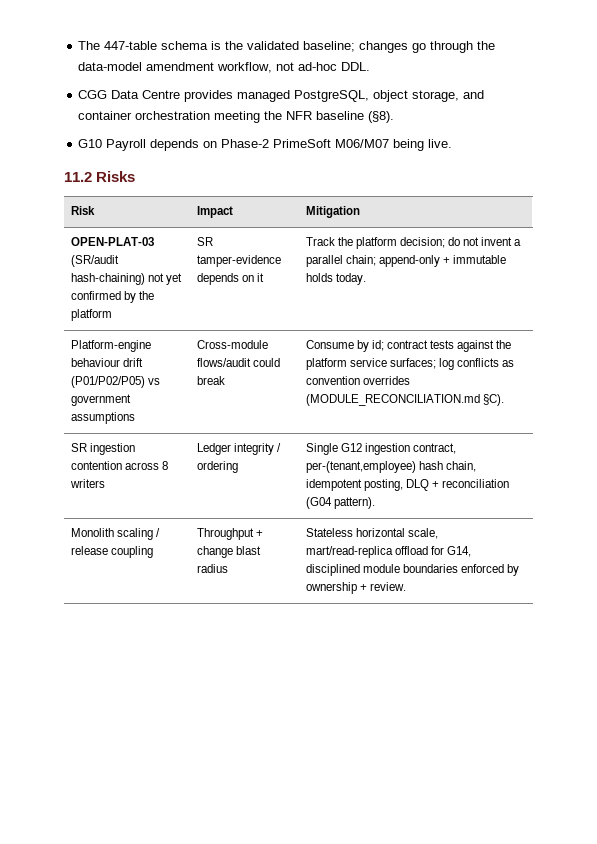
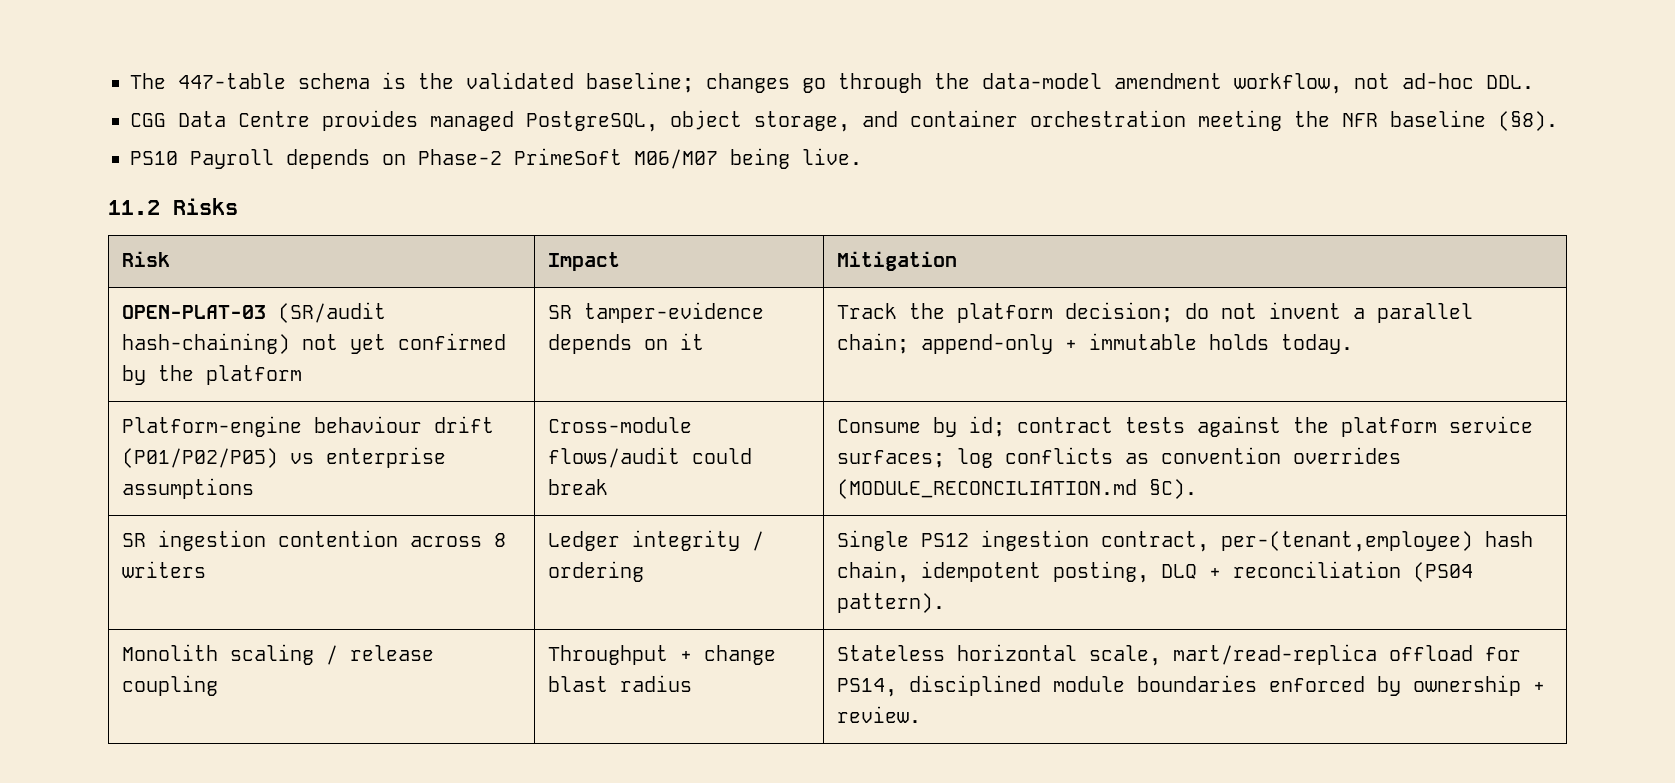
[78,139,103,148] G10 -> [130,151,178,165] PS10
[70,394,131,406] government -> [326,447,447,468] enterprise
[340,443,362,452] G12 -> [921,533,970,547] PS12
[305,497,332,509] (G04 -> [1413,562,1474,582] (PS04
[447,546,472,557] G14, -> [837,678,898,697] PS14,

